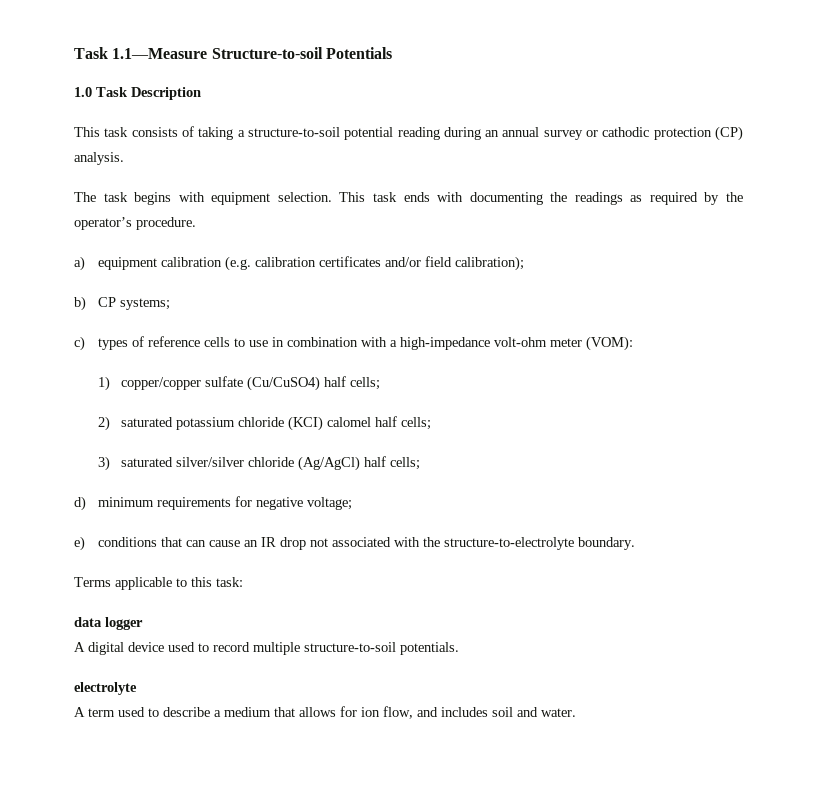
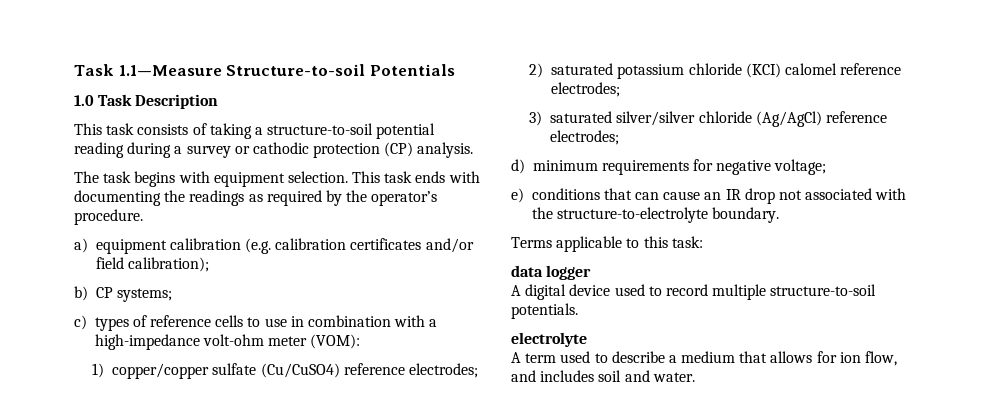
[485,127,540,137] an annual -> [174,146,183,154] a
[324,376,381,390] half cells; -> [343,363,478,378] reference electrodes;
[375,416,432,430] half cells; -> [840,63,902,75] [551,82,621,97] reference electrodes;
[364,456,421,470] half cells; -> [825,111,887,123] [550,130,620,145] reference electrodes;

